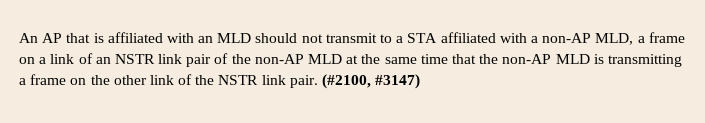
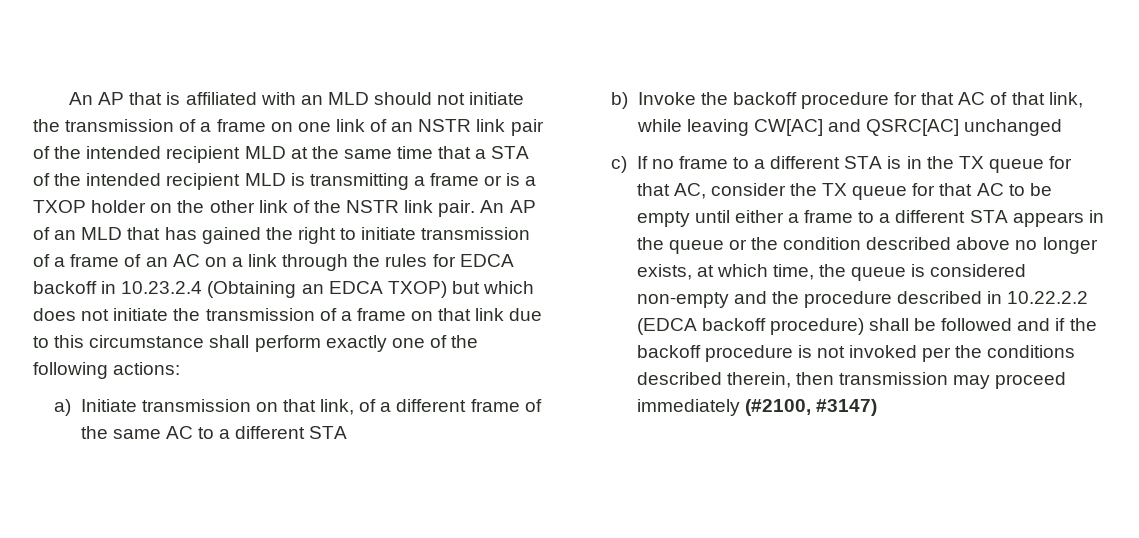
[325,32,685,45] [19,57,47,64] transmit to a STA affiliated with a non-AP MLD, a frame on a -> [469,92,525,105] [33,119,331,132] initiate the transmission of a frame on one
[254,54,304,64] non-AP -> [86,146,241,163] intended recipient
[479,54,552,64] the non-AP -> [475,146,530,159] [33,173,241,190] a STA of the intended recipient
(67, 79) none -> [484,173,537,186] [33,200,147,213] or is a TXOP holder
(318, 81) none -> [480,200,536,213] [33,227,531,244] [33,254,514,271] [33,281,535,298] [33,308,543,321] [33,335,479,352] [33,362,181,379] [54,399,542,416] [80,426,348,439] [611,92,1083,109] [636,119,1063,136] [611,156,1073,173] [636,183,1052,200] [636,210,1104,227] [636,237,1098,254] [636,264,1027,281] [636,291,1089,308] [636,318,1097,335] [636,345,1076,362] [636,372,1067,389] [636,399,740,416] An AP of an MLD that has gained the right to initiate transmission of a frame of an AC on a link through the rules for EDCA backoff in 10.23.2.4 (Obtaining an EDCA TXOP) but which does not initiate the transmission of a frame on that link due to this circumstance shall perform exactly one of the following actions: // a) Initiate transmission on that link, of a different frame of the same AC to a different STA // b) Invoke the backoff procedure for that AC of that link, while leaving CW[AC] and QSRC[AC] unchanged // c) If no frame to a different STA is in the TX queue for that AC, consider the TX queue for that AC to be empty until either a frame to a different STA appears in the queue or the condition described above no longer exists, at which time, the queue is considered non-empty and the procedure described in 10.22.2.2 (EDCA backoff procedure) shall be followed and if the backoff procedure is not invoked per the conditions described therein, then transmission may proceed immediately

